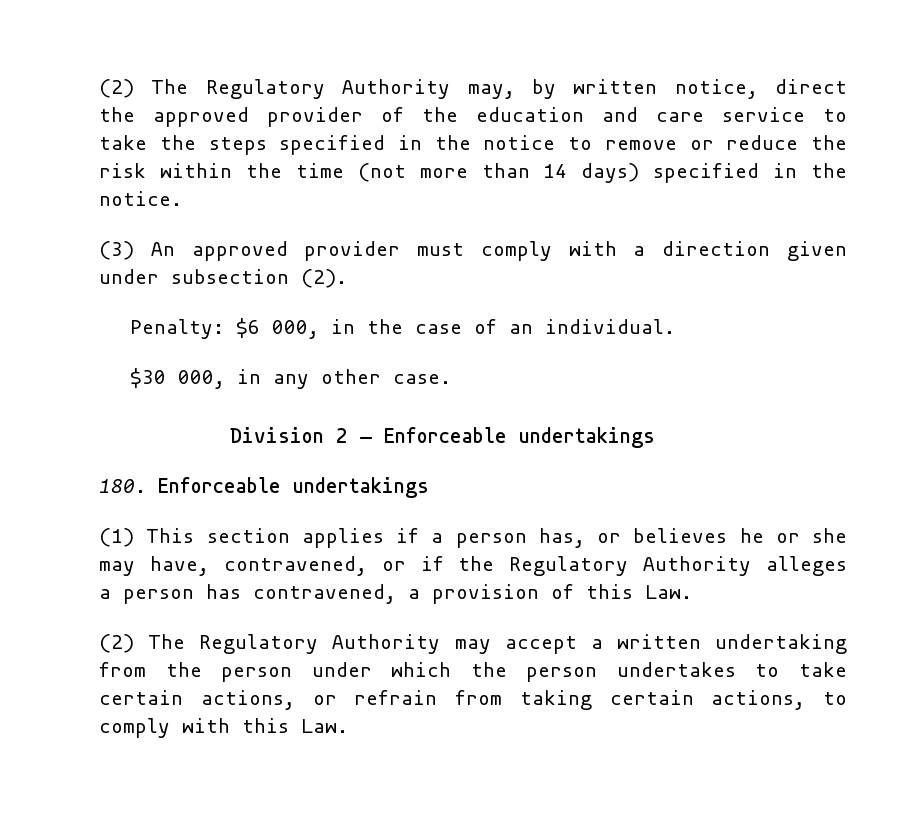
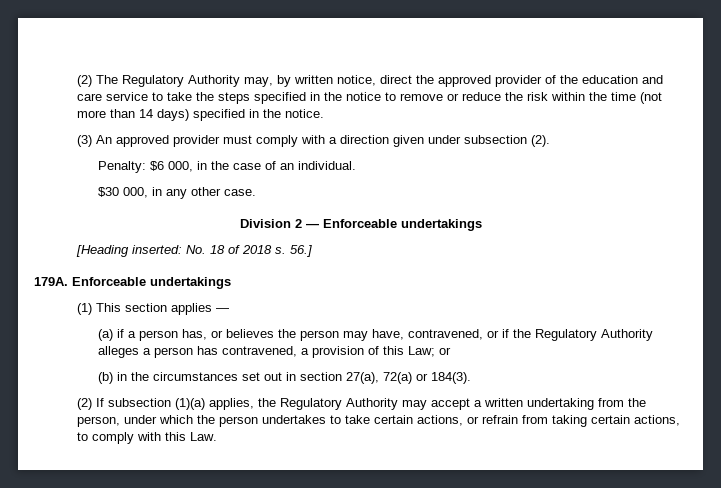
[99,479,147,493] 180. -> [75,245,312,257] [34,277,68,286] [Heading inserted: No. 18 of 2018 s. 56.] // 179A.
(384, 538) none -> [215,308,229,312] [97,329,113,341] — // (a)
[739,528,847,543] he or she -> [277,329,339,341] the person
[645,585,693,599] [99,634,186,653] Law. // (2) The -> [407,346,451,357] [97,372,471,384] [76,398,276,410] Law; or // (b) in the circumstances set out in section 27(a), 72(a) or 184(3). // (2) If subsection (1)(a) applies, the
[221,667,293,682] person -> [76,416,120,427] person,

